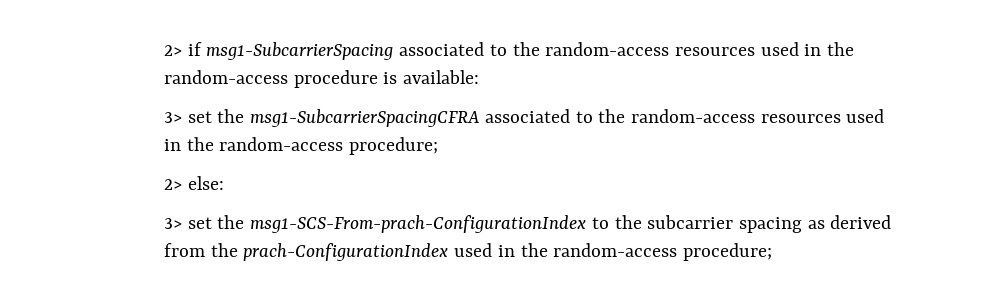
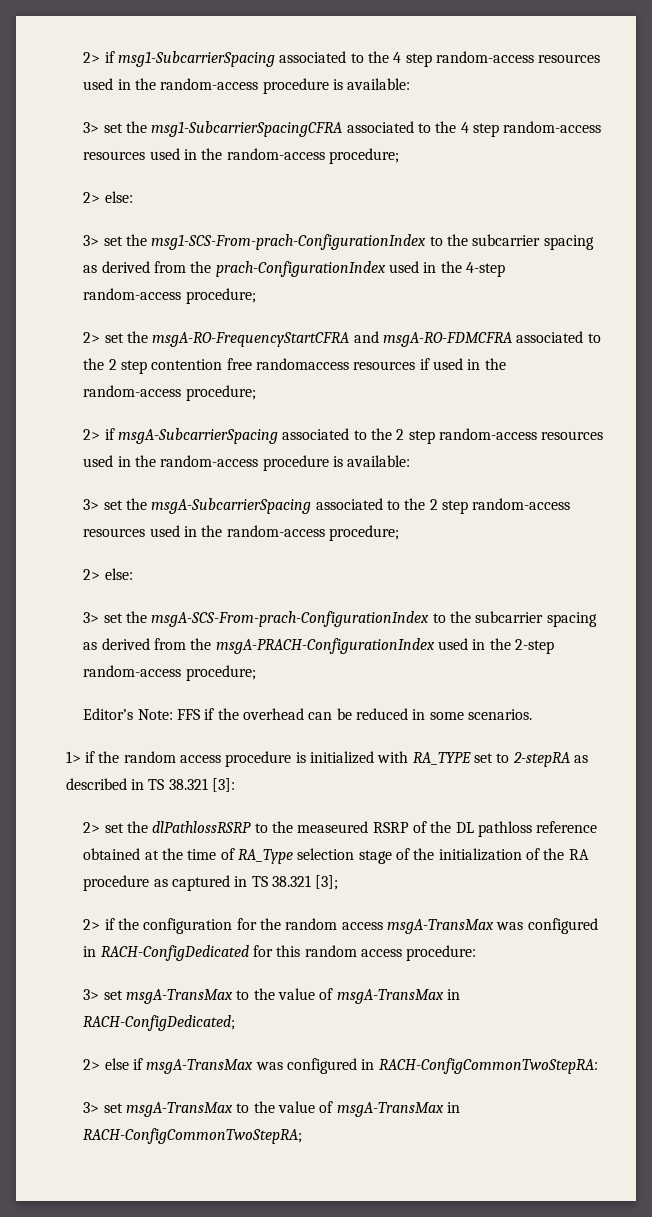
(540, 49) none -> [393,52,432,67] 4 step
(626, 116) none -> [460,122,500,137] 4 step
[553,243,772,261] random-access procedure; -> [466,262,506,277] [83,288,256,304] [83,331,601,347] [83,358,506,374] [83,385,256,401] [83,428,604,444] [83,455,411,471] [83,498,571,514] [83,525,400,541] [83,568,133,580] [83,611,597,627] [83,638,555,654] [83,665,256,681] [83,708,532,720] [65,751,588,767] [65,778,236,792] [83,821,598,837] [83,848,589,864] [83,875,339,891] [83,918,598,934] [83,945,477,961] [83,988,461,1004] [83,1015,236,1031] [83,1058,598,1074] [83,1101,461,1117] [83,1128,303,1144] 4-step random-access procedure; // 2> set the msgA-RO-FrequencyStartCFRA and msgA-RO-FDMCFRA associated to the 2 step contention free randomaccess resources if used in the random-access procedure; // 2> if msgA-SubcarrierSpacing associated to the 2 step random-access resources used in the random-access procedure is available: // 3> set the msgA-SubcarrierSpacing associated to the 2 step random-access resources used in the random-access procedure; // 2> else: // 3> set the msgA-SCS-From-prach-ConfigurationIndex to the subcarrier spacing as derived from the msgA-PRACH-ConfigurationIndex used in the 2-step random-access procedure; // Editor’s Note: FFS if the overhead can be reduced in some scenarios. // 1> if the random access procedure is initialized with RA_TYPE set to 2-stepRA as described in TS 38.321 [3]: // 2> set the dlPathlossRSRP to the measeured RSRP of the DL pathloss reference obtained at the time of RA_Type selection stage of the initialization of the RA procedure as captured in TS 38.321 [3]; // 2> if the configuration for the random access msgA-TransMax was configured in RACH-ConfigDedicated for this random access procedure: // 3> set msgA-TransMax to the value of msgA-TransMax in RACH-ConfigDedicated; // 2> else if msgA-TransMax was configured in RACH-ConfigCommonTwoStepRA: // 3> set msgA-TransMax to the value of msgA-TransMax in RACH-ConfigCommonTwoStepRA;

